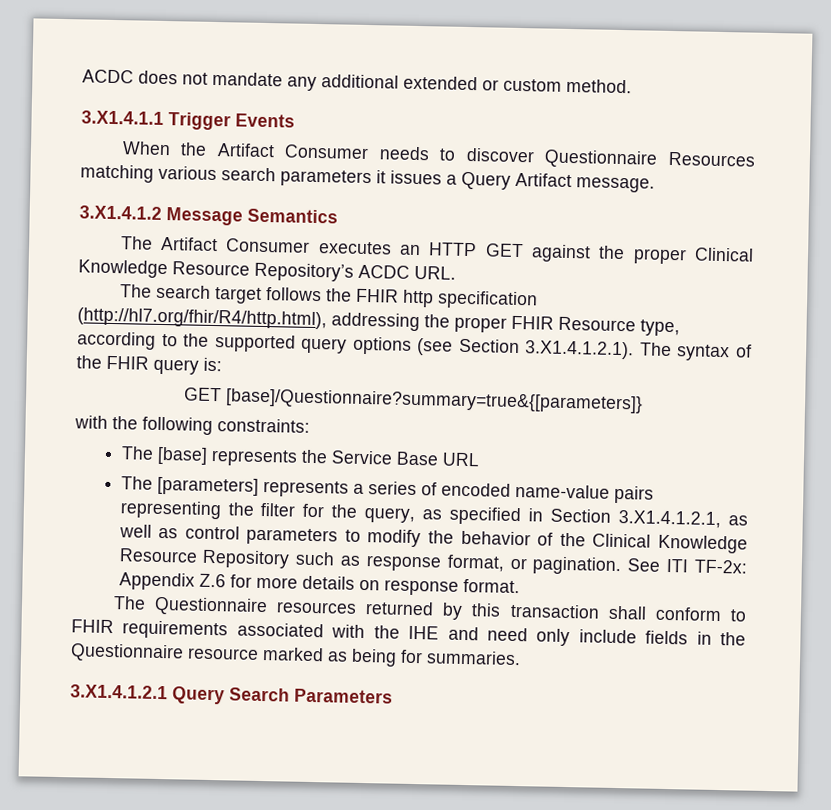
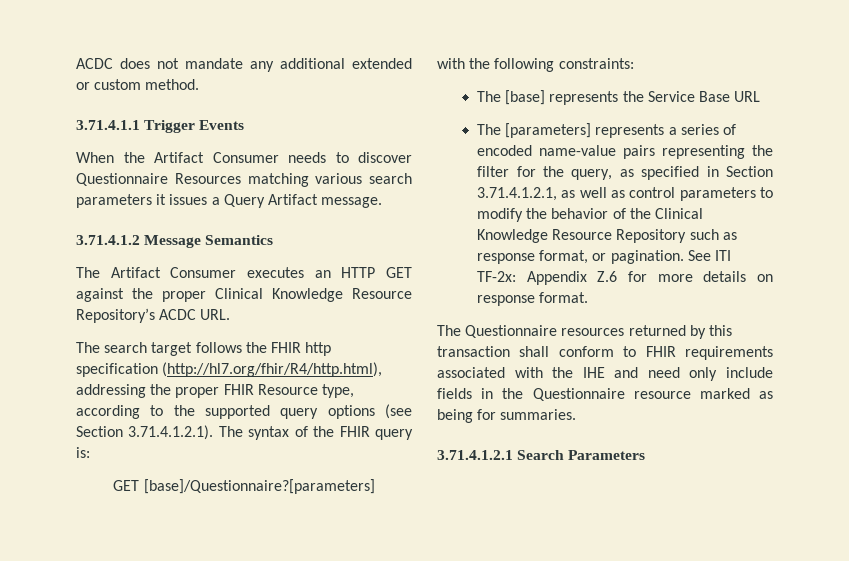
[81,110,164,125] 3.X1.4.1.1 -> [76,120,140,130] 3.71.4.1.1
[79,205,162,220] 3.X1.4.1.2 -> [76,235,140,245] 3.71.4.1.2
[524,340,635,360] 3.X1.4.1.2.1). -> [128,425,214,440] 3.71.4.1.2.1).
[225,388,643,414] [base]/Questionnaire?summary=true&{[parameters]} -> [143,479,375,494] [base]/Questionnaire?[parameters]
[618,510,722,529] 3.X1.4.1.2.1, -> [477,187,558,201] 3.71.4.1.2.1,
[70,684,225,705] 3.X1.4.1.2.1 Query -> [437,450,513,460] 3.71.4.1.2.1

